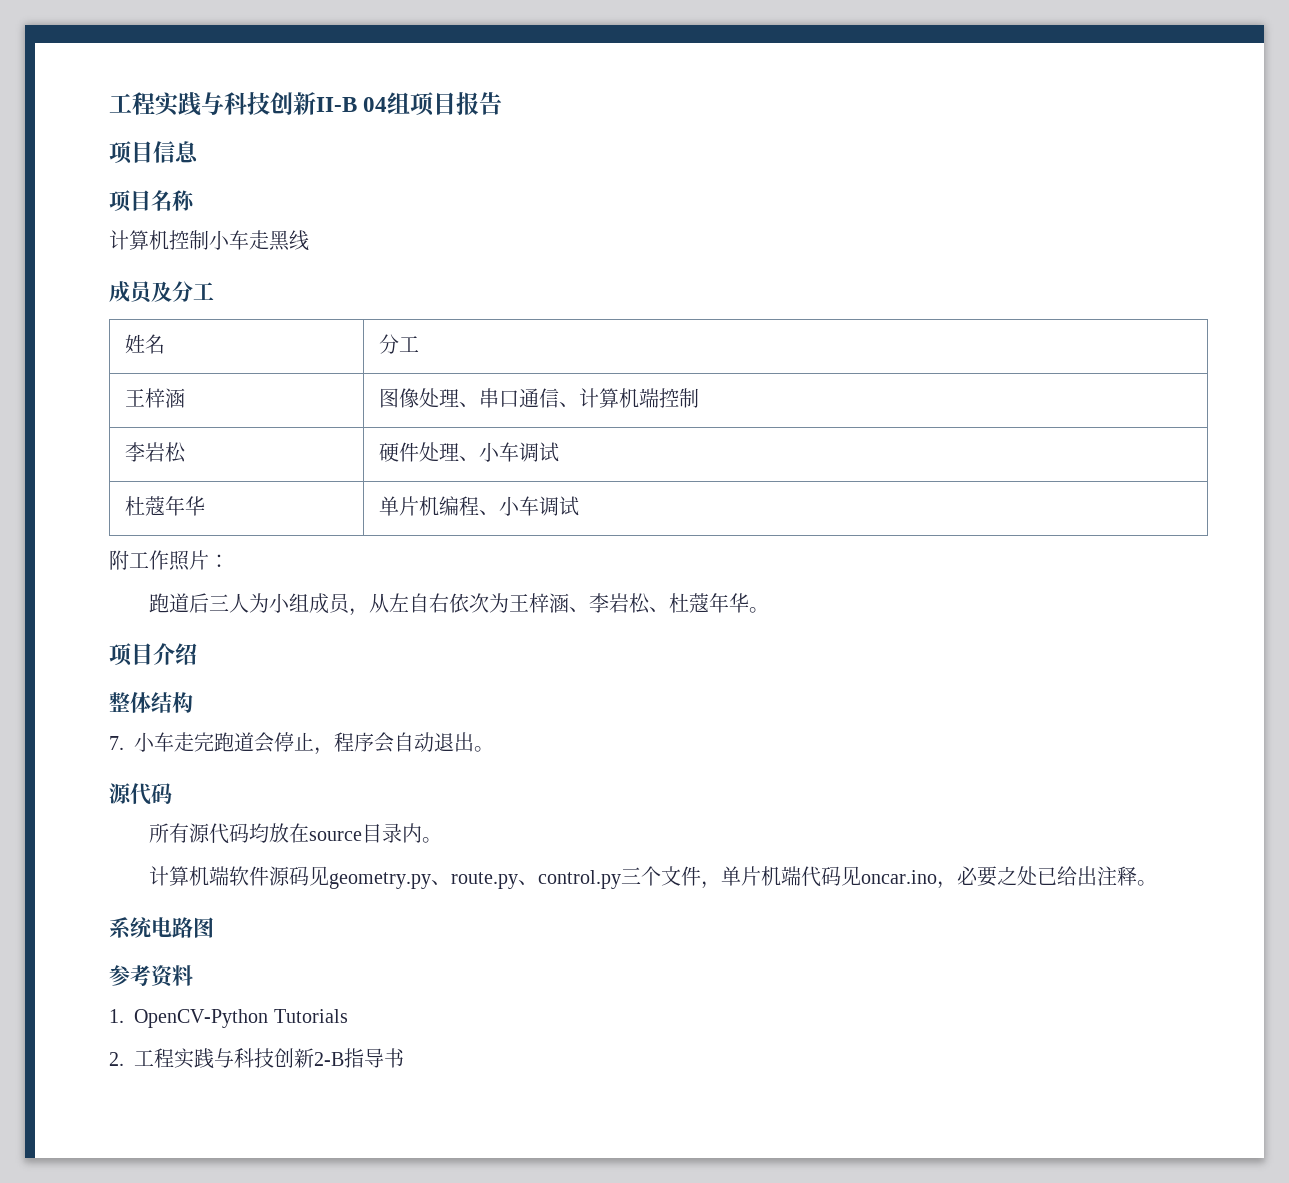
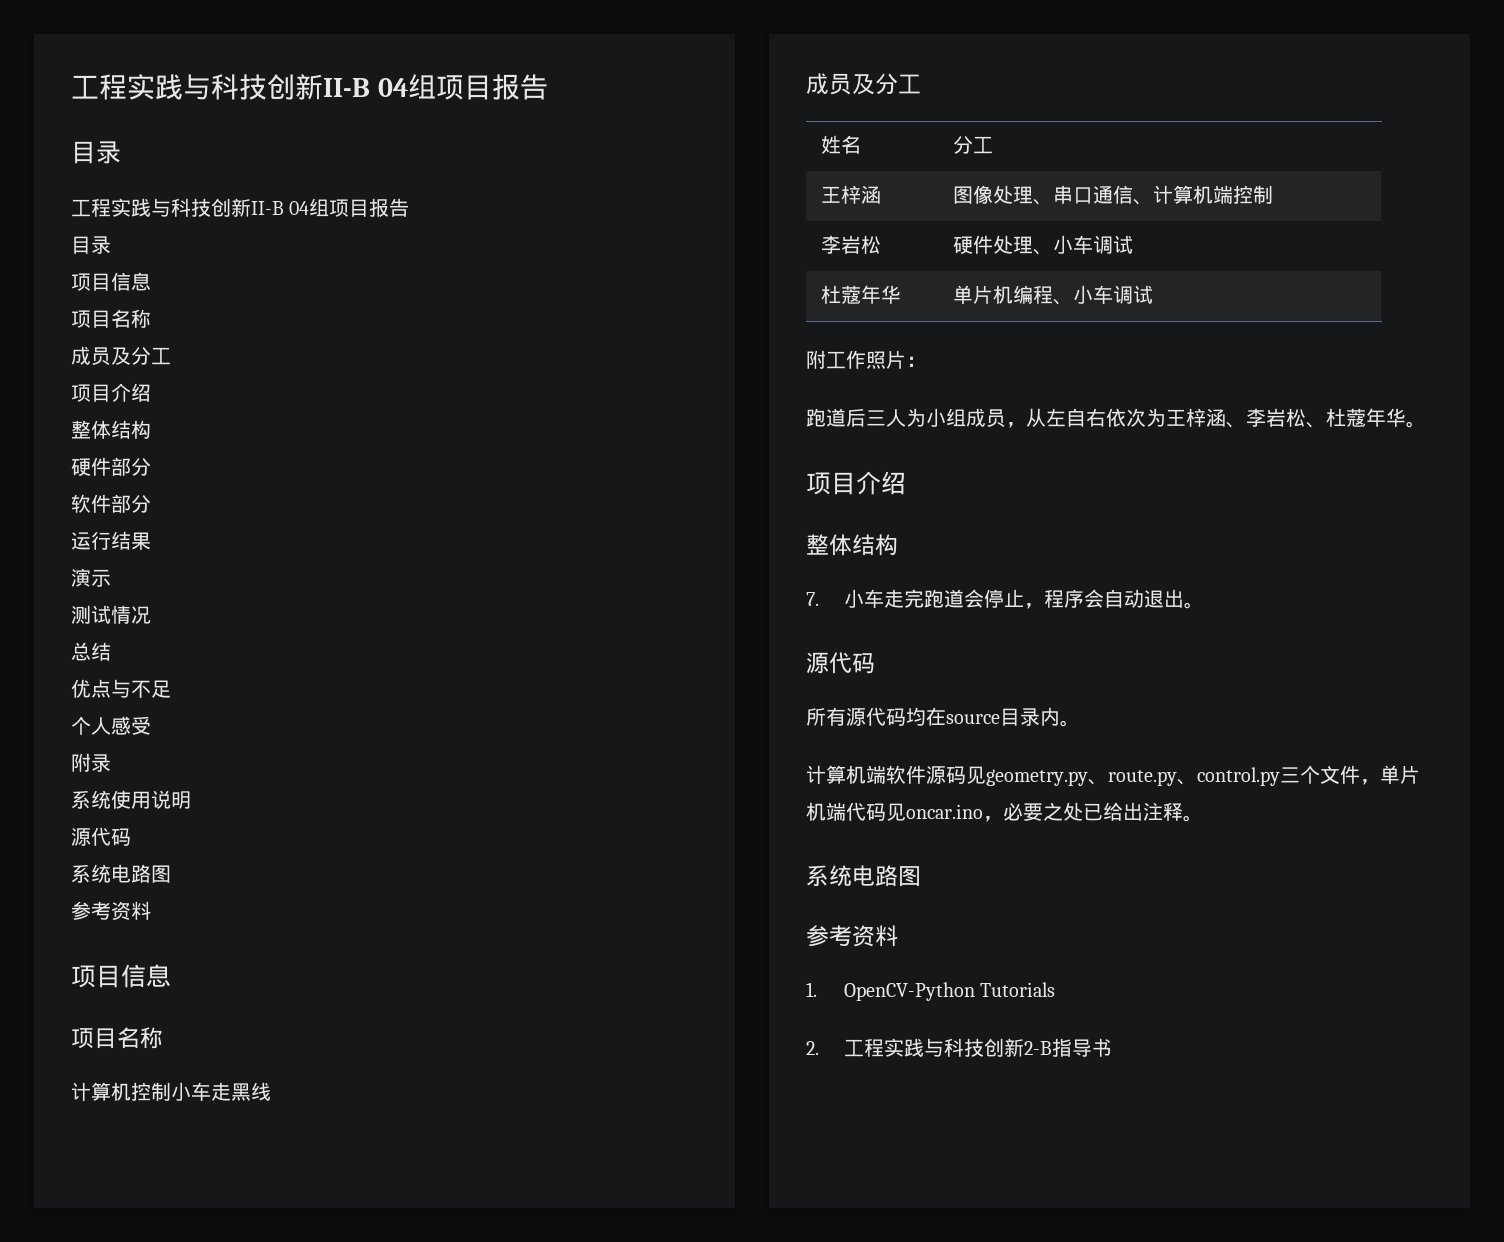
[109,92,503,116] 工程实践与科技创新II-B 04组项目报告 -> [71,74,548,100] [71,141,121,164] [71,198,410,217] [71,236,111,254] [71,272,151,291] [71,309,151,328] [71,346,171,366] [71,383,151,402] [71,420,151,439] [71,457,151,477] [71,494,151,513] [71,531,151,550] [71,568,111,587] [71,605,151,624] [71,642,111,661] [71,679,171,698] [71,716,151,735] [71,753,111,772] [71,790,191,809] [71,827,131,846] [71,864,171,883] [71,901,151,921] 工程实践与科技创新II-B 04组项目报告 // 目录 // 工程实践与科技创新II-B 04组项目报告 // 目录 // 项目信息 // 项目名称 // 成员及分工 // 项目介绍 // 整体结构 // 硬件部分 // 软件部分 // 运行结果 // 演示 // 测试情况 // 总结 // 优点与不足 // 个人感受 // 附录 // 系统使用说明 // 源代码 // 系统电路图 // 参考资料
[268,823,289,843] 放 -> (926, 716) none

